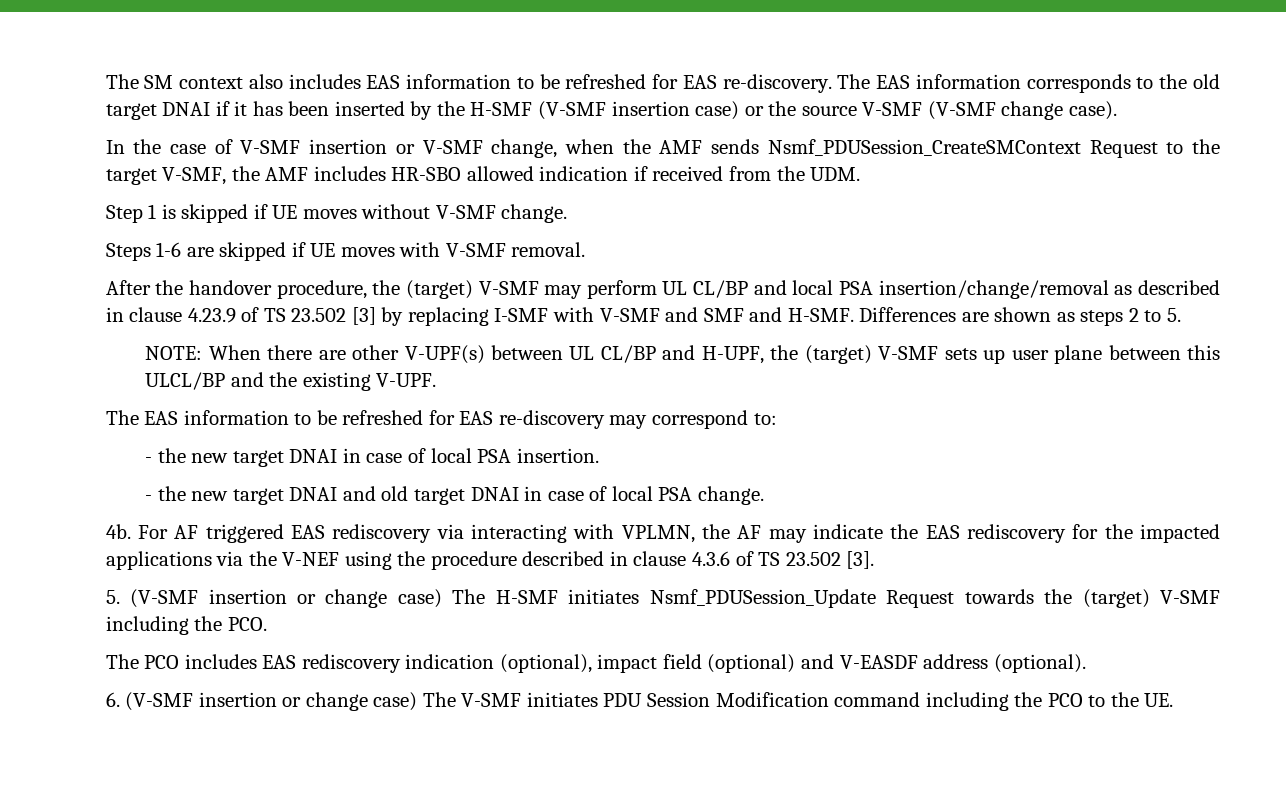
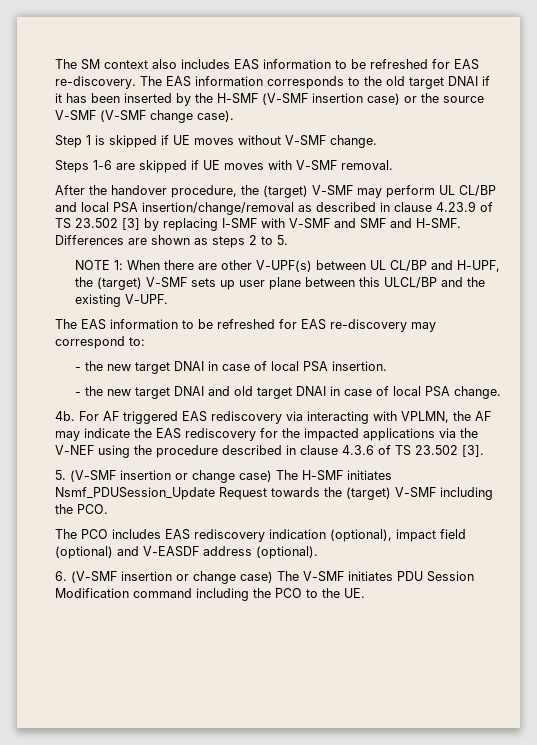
[105,139,1220,158] [105,166,861,185] // In the case of V-SMF insertion or V-SMF change, when the AMF sends Nsmf_PDUSession_CreateSMContext Request to the target V-SMF, the AMF includes HR-SBO allowed indication if received from the UDM. -> (235, 116) none
[145,346,203,360] NOTE: -> [74,260,123,270] NOTE 1:

